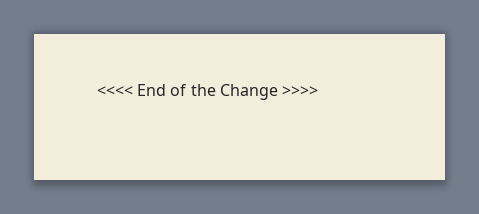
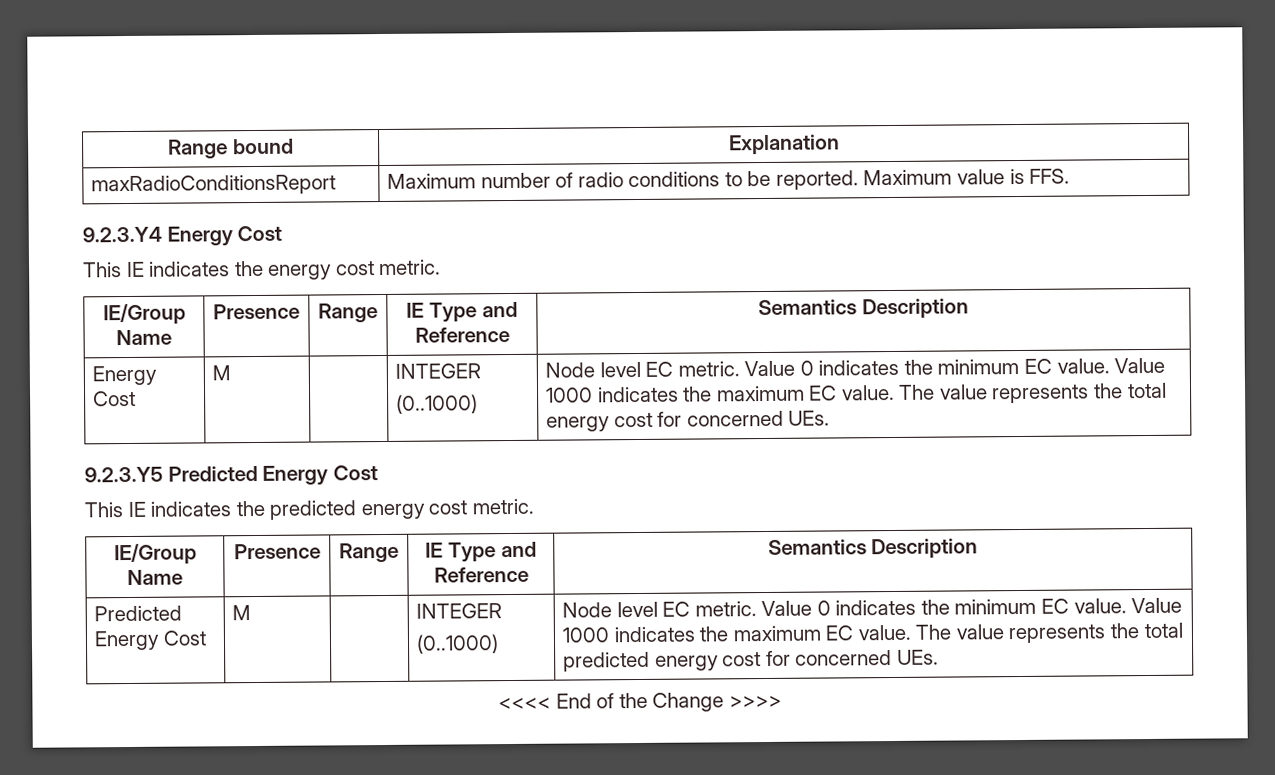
(96, 91) none -> [168,138,294,159] [728,134,840,155] [91,174,337,196] [387,168,1071,190] [82,225,283,247] [82,259,442,280] [102,303,186,325] [116,329,172,346] [213,303,300,320] [318,303,378,323] [406,301,518,323] [414,327,510,343] [758,298,969,319] [92,365,158,386] [93,390,137,407] [212,365,232,381] [395,363,482,379] [396,394,479,414] [545,357,1166,378] [545,382,1167,404] [546,410,831,432] [84,465,378,486] [84,498,534,520] [113,543,197,565] [127,569,183,586] [233,543,321,560] [339,542,399,563] [425,541,537,563] [433,566,529,583] [767,538,979,559] [94,605,183,622] [94,630,207,651] [232,605,252,621] [416,603,503,619] [416,634,500,654] [562,597,1183,618] [562,622,1183,644] [563,649,939,672] Range bound | Explanation // maxRadioConditionsReport | Maximum number of radio conditions to be reported. Maximum value is FFS. // 9.2.3.Y4 Energy Cost // This IE indicates the energy cost metric. // IE/Group Name | Presence | Range | IE Type and Reference | Semantics Description // Energy Cost | M | | INTEGER // (0..1000) | Node level EC metric. Value 0 indicates the minimum EC value. Value 1000 indicates the maximum EC value. The value represents the total energy cost for concerned UEs. // 9.2.3.Y5 Predicted Energy Cost // This IE indicates the predicted energy cost metric. // IE/Group Name | Presence | Range | IE Type and Reference | Semantics Description // Predicted Energy Cost | M | | INTEGER // (0..1000) | Node level EC metric. Value 0 indicates the minimum EC value. Value 1000 indicates the maximum EC value. The value represents the total predicted energy cost for concerned UEs. //

